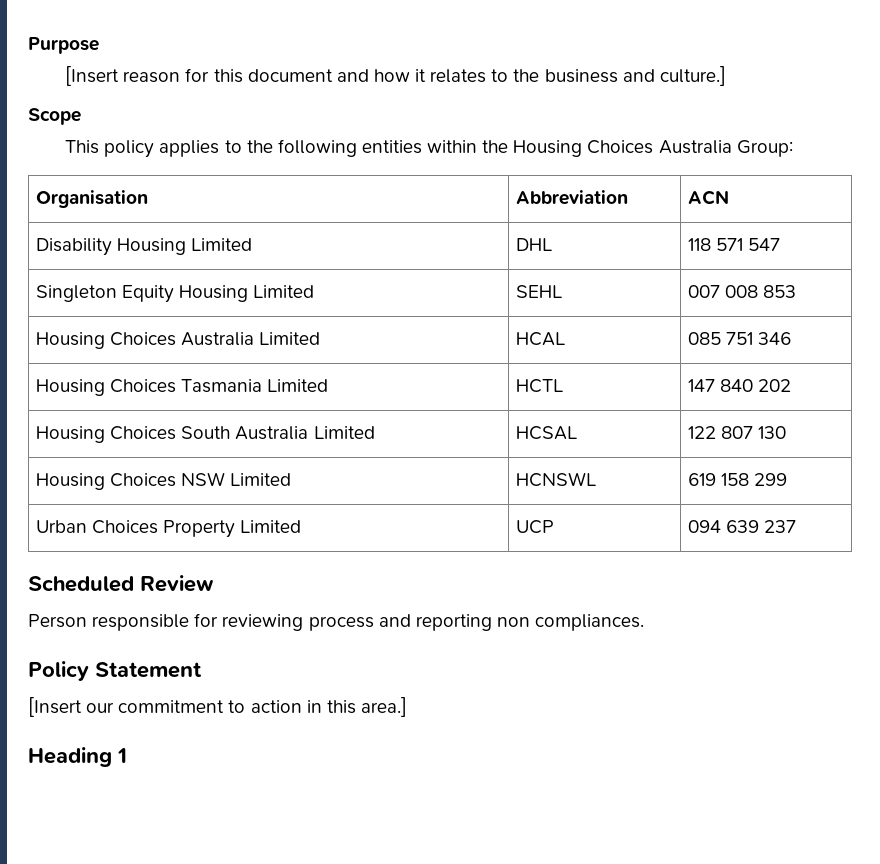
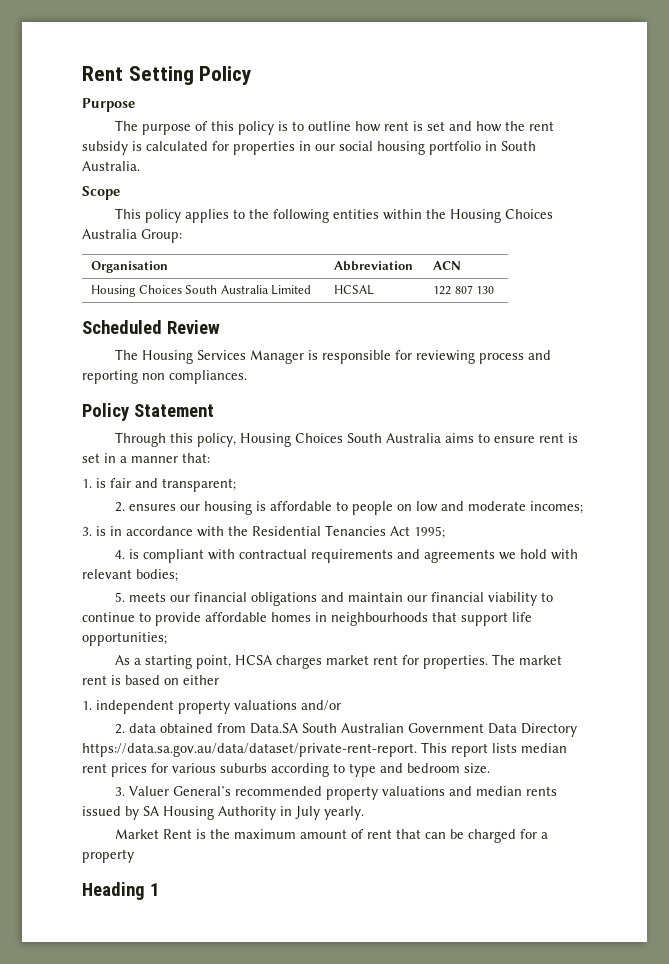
[28,37,99,54] [65,66,726,86] Purpose // [Insert reason for this document and how it relates to the business and culture.] -> [82,66,252,85] [82,98,135,112] [115,120,555,135] [82,141,536,155] [82,161,140,171] Rent Setting Policy // Purpose // The purpose of this policy is to outline how rent is set and how the rent subsidy is calculated for properties in our social housing portfolio in South Australia.
[35,238,253,256] [515,238,552,251] [687,238,781,251] [35,285,315,303] [515,285,562,298] [687,285,797,298] [35,332,321,349] [515,332,565,346] [687,332,792,345] [35,379,329,396] [515,379,563,393] [687,379,792,392] // Disability Housing Limited | DHL | 118 571 547 // Singleton Equity Housing Limited | SEHL | 007 008 853 // Housing Choices Australia Limited | HCAL | 085 751 346 // Housing Choices Tasmania Limited | HCTL | 147 840 202 -> (462, 265) none
[35,472,292,490] [515,472,596,487] [687,473,788,486] [35,520,302,538] [515,520,554,534] [687,520,797,533] [28,575,214,592] [28,614,87,628] // Housing Choices NSW Limited | HCNSWL | 619 158 299 // Urban Choices Property Limited | UCP | 094 639 237 // Scheduled Review // Person -> [82,320,220,334] [115,349,319,364] // Scheduled Review // The Housing Services Manager is
[28,697,407,717] [Insert our commitment to action in this area.] -> [115,432,579,447] [82,453,210,463] [82,478,236,492] [115,501,584,515] [82,525,445,539] [115,549,579,563] [82,569,178,582] [115,592,554,606] [82,612,532,626] [82,632,167,646] [115,654,563,669] [82,675,219,685] [82,700,341,714] [115,723,578,737] [82,742,567,757] [82,763,490,777] [115,786,558,800] [82,806,364,820] [115,829,549,843] [82,849,134,863] Through this policy, Housing Choices South Australia aims to ensure rent is set in a manner that: // 1. is fair and transparent; // 2. ensures our housing is affordable to people on low and moderate incomes; // 3. is in accordance with the Residential Tenancies Act 1995; // 4. is compliant with contractual requirements and agreements we hold with relevant bodies; // 5. meets our financial obligations and maintain our financial viability to continue to provide affordable homes in neighbourhoods that support life opportunities; // As a starting point, HCSA charges market rent for properties. The market rent is based on either // 1. independent property valuations and/or // 2. data obtained from Data.SA South Australian Government Data Directory https://data.sa.gov.au/data/dataset/private-rent-report. This report lists median rent prices for various suburbs according to type and bedroom size. // 3. Valuer General’s recommended property valuations and median rents issued by SA Housing Authority in July yearly. // Market Rent is the maximum amount of rent that can be charged for a property

